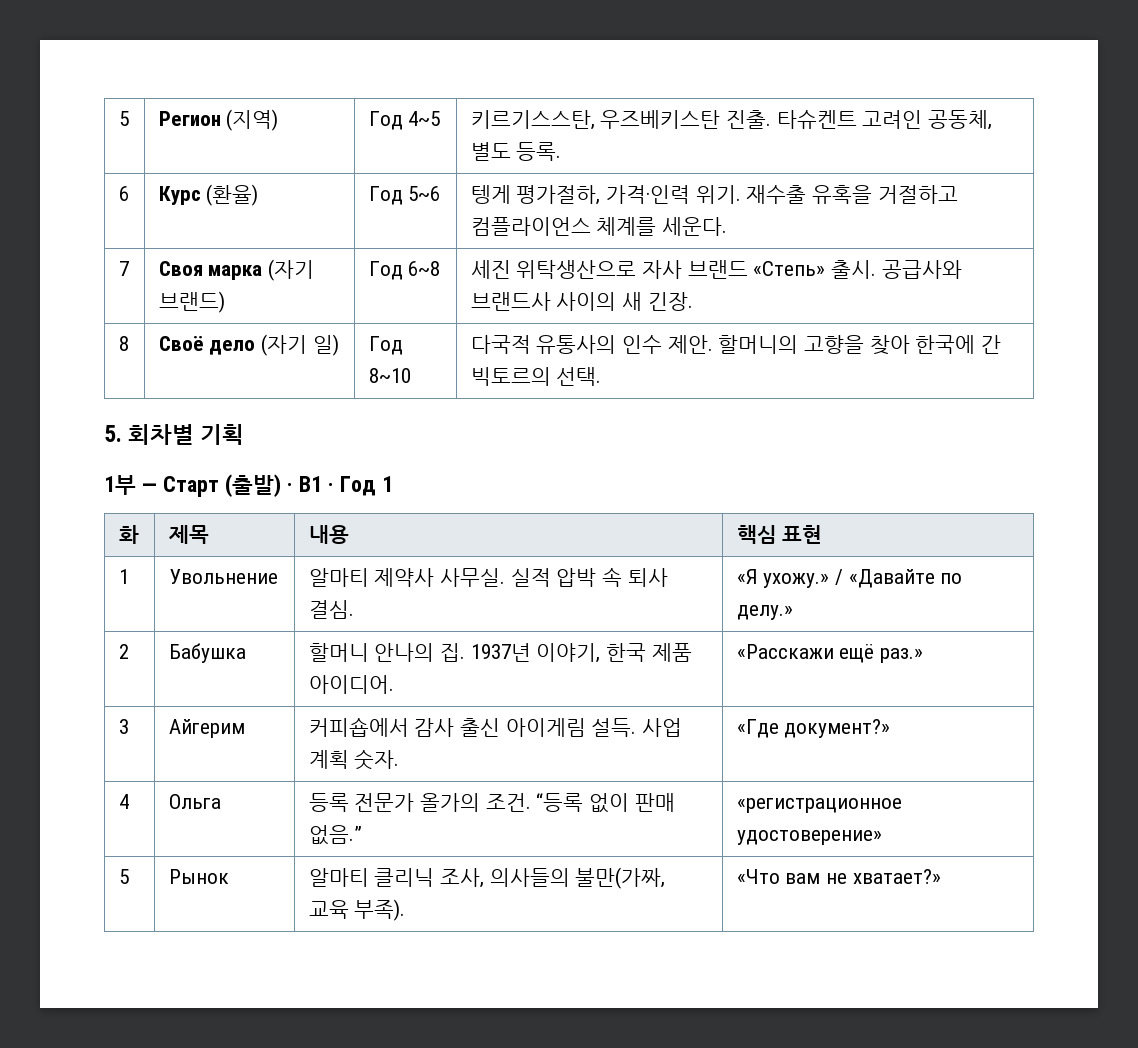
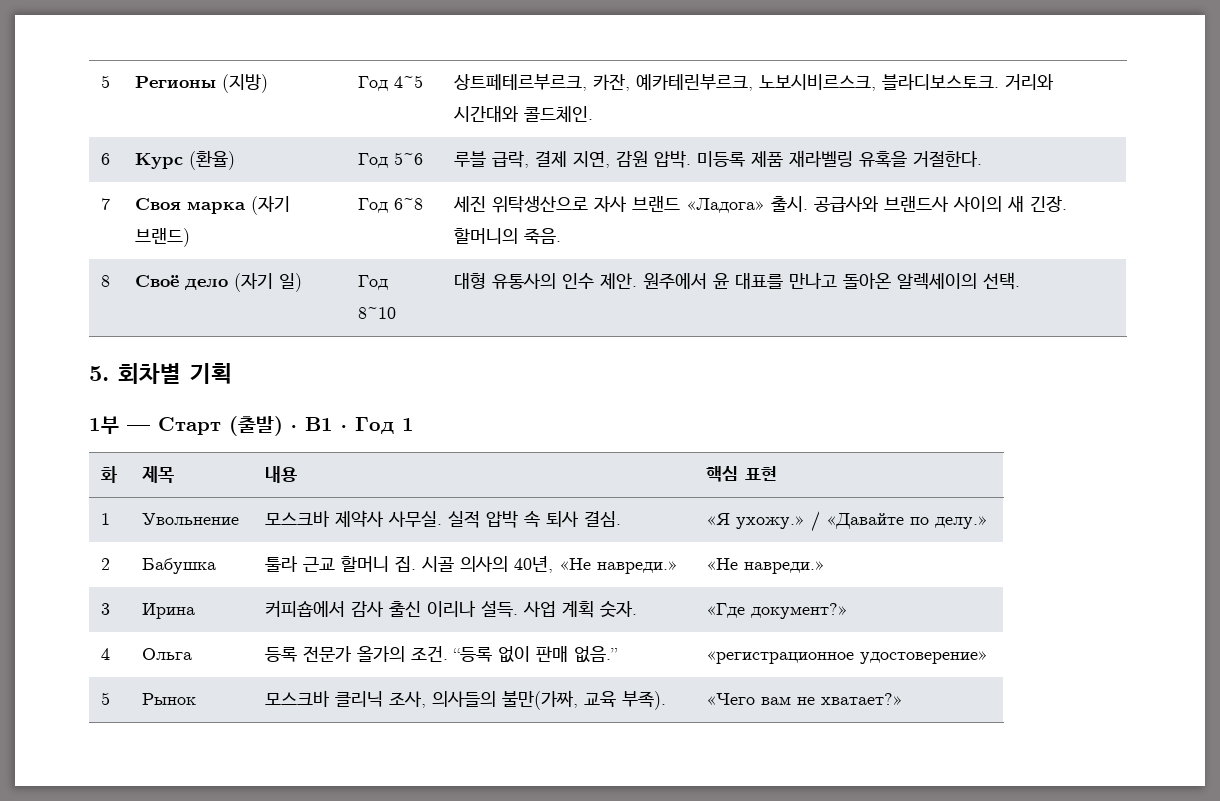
[118,111,129,126] [158,109,279,131] 5 | Регион (지역) -> [101,75,111,88] [135,74,269,93] 5 | Регионы (지방)
[470,110,993,130] [470,142,562,161] 키르기스스탄, 우즈베키스탄 진출. 타슈켄트 고려인 공동체, 별도 등록. -> [454,74,1055,91] [454,106,594,122] 상트페테르부르크, 카잔, 예카테린부르크, 노보시비르스크, 블라디보스토크. 거리와 시간대와 콜드체인.
[470,185,958,205] [470,217,728,236] 텡게 평가절하, 가격·인력 위기. 재수출 유혹을 거절하고 컴플라이언스 체계를 세운다. -> [454,150,983,168] 루블 급락, 결제 지연, 감원 압박. 미등록 제품 재라벨링 유혹을 거절한다.
[753,261,826,276] «Степь» -> [686,198,766,213] «Ладога»
(693, 301) none -> [454,228,562,245] 할머니의 죽음.
[470,335,531,354] 다국적 -> [454,273,487,289] 대형
[718,335,1002,355] [470,367,551,386] 할머니의 고향을 찾아 한국에 간 빅토르의 -> [643,272,978,290] 원주에서 윤 대표를 만나고 돌아온 알렉세이의
[308,568,369,587] 알마티 -> [265,510,331,527] 모스크바
[308,643,692,663] [308,675,394,694] [736,644,924,663] 할머니 안나의 집. 1937년 이야기, 한국 제품 아이디어. | «Расскажи ещё раз.» -> [265,556,679,574] [706,558,826,574] 툴라 근교 할머니 집. 시골 의사의 40년, «Не навреди.» | «Не навреди.»
[168,719,245,738] Айгерим -> [142,603,196,619] Ирина
[505,718,586,737] 아이게림 -> [427,600,477,617] 이리나
[308,868,369,887] 알마티 -> [265,690,331,707] 모스크바
[736,869,780,884] «Что -> [706,693,756,705] «Чего

